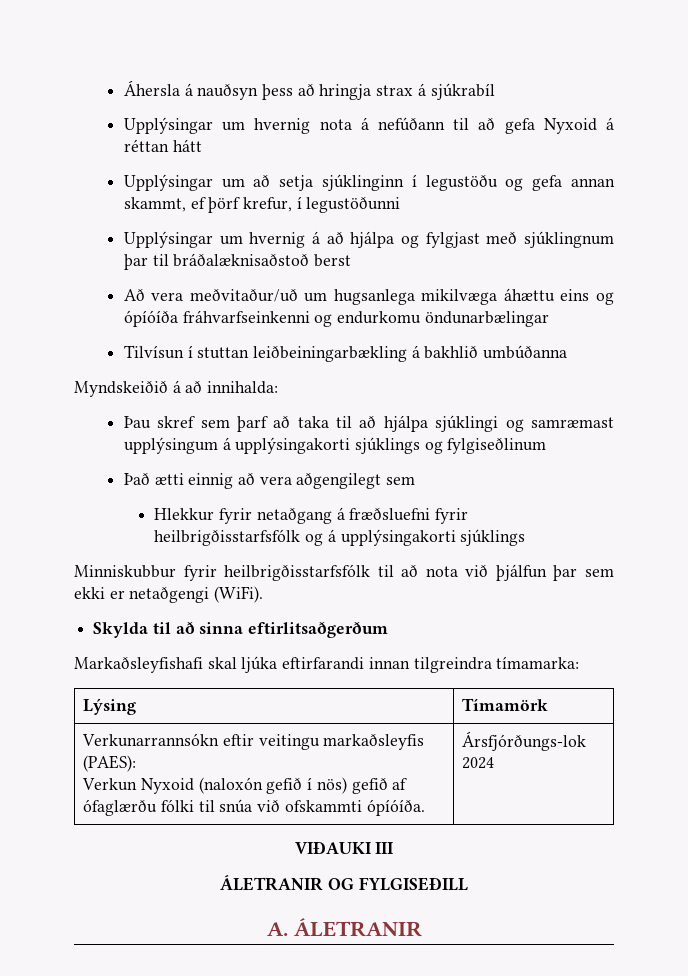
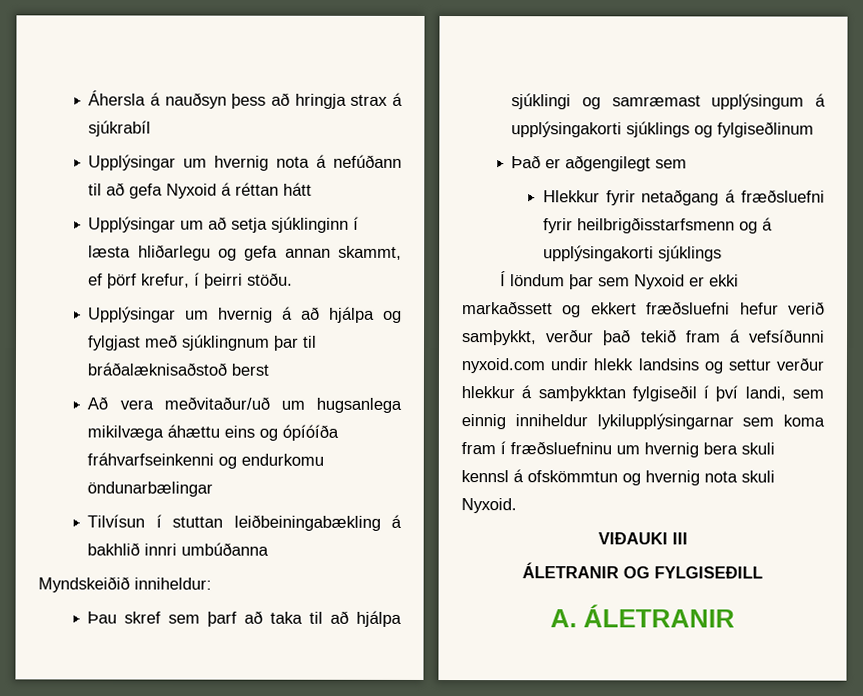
[425,175,498,191] legustöðu -> [88,244,211,261] læsta hliðarlegu
[306,197,401,213] legustöðunni -> [204,272,294,289] þeirri stöðu.
[253,346,408,362] leiðbeiningarbækling -> [233,514,381,531] leiðbeiningabækling
(479, 352) none -> [144,543,178,556] innri
[172,380,279,394] á að innihalda: -> [134,577,212,590] inniheldur:
[154,473,292,489] ætti einnig að vera -> [545,158,562,169] er
[154,529,301,546] heilbrigðisstarfsfólk -> [576,217,735,234] heilbrigðisstarfsmenn
[74,564,614,581] [74,586,264,603] [93,621,389,638] [74,656,580,673] [83,698,137,715] [462,698,549,711] [82,733,425,750] [83,755,137,772] [82,777,408,794] [83,799,425,816] [462,731,587,751] [462,757,495,769] Minniskubbur fyrir heilbrigðisstarfsfólk til að nota við þjálfun þar sem ekki er netaðgengi (WiFi). // Skylda til að sinna eftirlitsaðgerðum // Markaðsleyfishafi skal ljúka eftirfarandi innan tilgreindra tímamarka: // Lýsing | Tímamörk // Verkunarrannsókn eftir veitingu markaðsleyfis (PAES): // Verkun Nyxoid (naloxón gefið í nös) gefið af ófaglærðu fólki til snúa við ofskammti ópíóíða. | Ársfjórðungs-lok 2024 -> [500,271,740,290] [462,301,825,318] [462,329,825,346] [461,357,824,374] [461,385,824,402] [461,413,825,430] [461,441,775,458] [461,469,775,486] [461,498,517,514] Í löndum þar sem Nyxoid er ekki markaðssett og ekkert fræðsluefni hefur verið samþykkt, verður það tekið fram á vefsíðunni nyxoid.com undir hlekk landsins og settur verður hlekkur á samþykktan fylgiseðil í því landi, sem einnig inniheldur lykilupplýsingarnar sem koma fram í fræðsluefninu um hvernig bera skuli kennsl á ofskömmtun og hvernig nota skuli Nyxoid.

